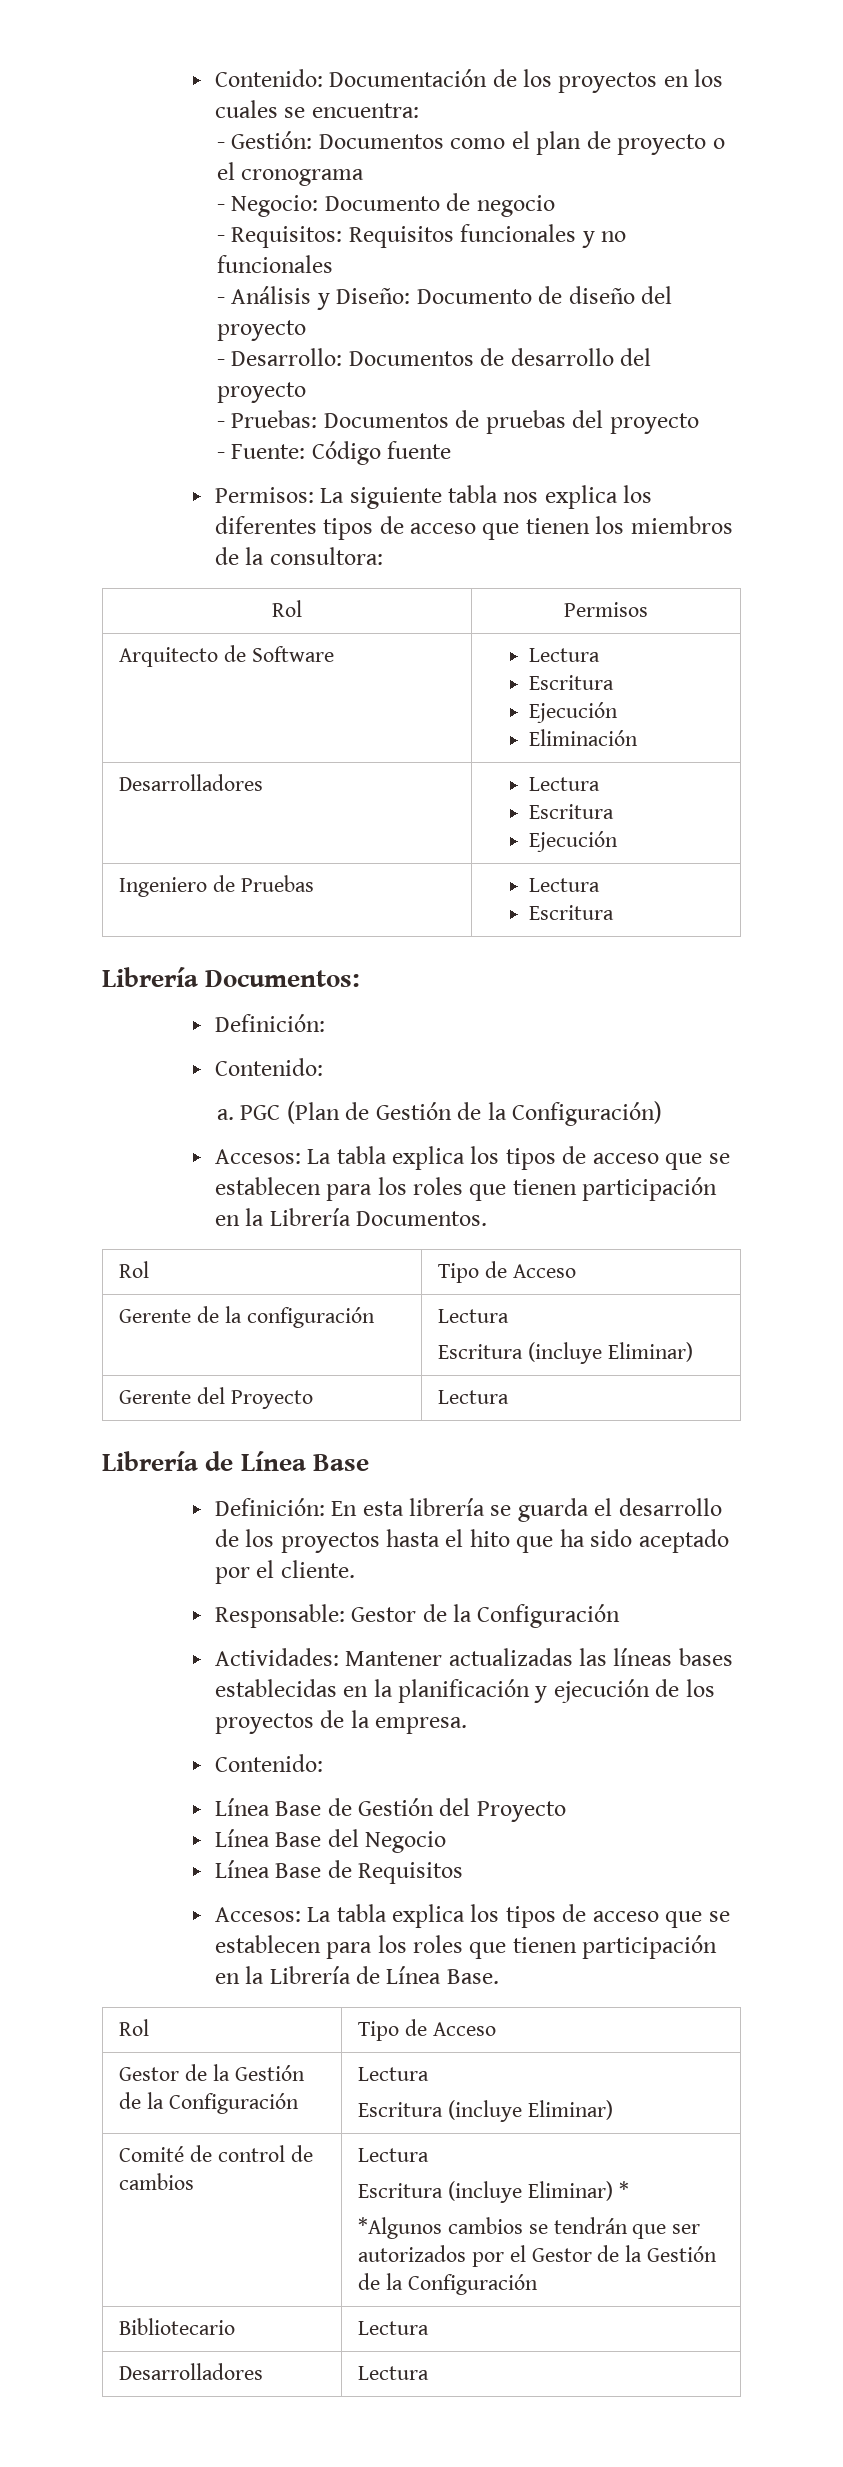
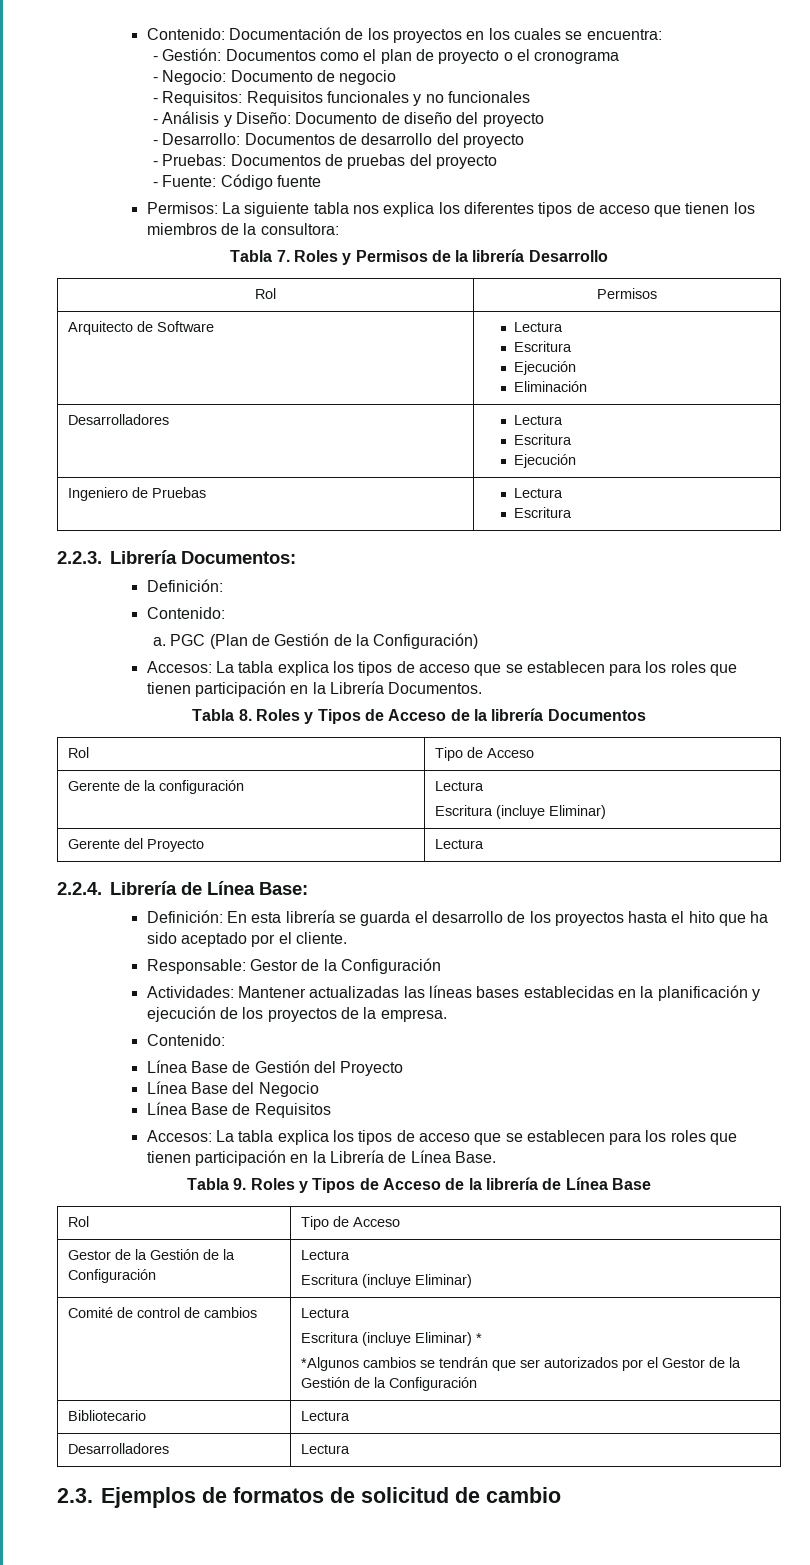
(383, 556) none -> [230,249,608,265] // Tabla 7. Roles y Permisos de la librería Desarrollo
(614, 912) none -> [57,551,102,564] 2.2.3.
(487, 1218) none -> [192,708,646,724] // Tabla 8. Roles y Tipos de Acceso de la librería Documentos
[102,1451,369,1471] Librería de Línea Base -> [57,881,308,895] 2.2.4. Librería de Línea Base:
(499, 1976) none -> [187,1177,651,1193] // Tabla 9. Roles y Tipos de Acceso de la librería de Línea Base
(430, 2373) none -> [57,1487,561,1508] // 2.3. Ejemplos de formatos de solicitud de cambio

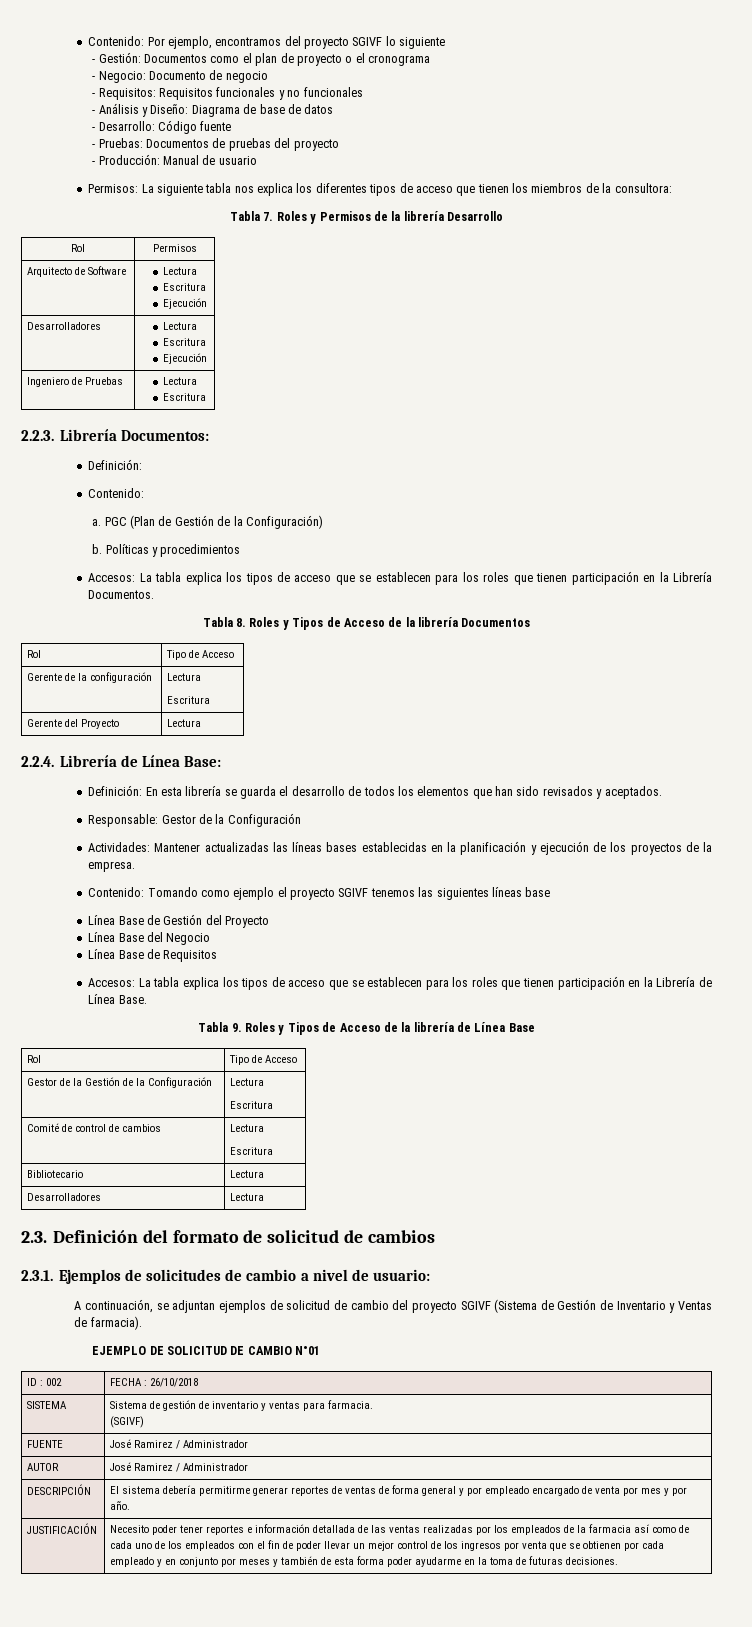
[146,27,662,43] Contenido: Documentación de los proyectos en los cuales se encuentra: -> [88,36,446,49] Contenido: Por ejemplo, encontramos del proyecto SGIVF lo siguiente
[295,112,544,127] [153,133,524,148] Documento de diseño del proyecto // - Desarrollo: Documentos de desarrollo del proyecto -> [191,104,334,117] [92,120,232,134] Diagrama de base de datos // - Desarrollo: Código fuente
[162,174,322,190] Fuente: Código fuente -> [98,154,257,165] Producción: Manual de usuario
[514,381,588,392] // Eliminación -> (207, 303) none
(479, 641) none -> [92,544,241,557] // b. Políticas y procedimientos
[495,805,606,819] (incluye Eliminar) -> (211, 700) none
[529,911,769,926] [146,932,347,947] los proyectos hasta el hito que ha sido aceptado por el cliente. -> [363,786,662,799] todos los elementos que han sido revisados y aceptados.
(225, 1040) none -> [147,887,551,900] Tomando como ejemplo el proyecto SGIVF tenemos las siguientes líneas base
[361,1274,472,1288] (incluye Eliminar) -> (274, 1105) none
[361,1332,482,1346] [300,1357,741,1371] [300,1377,477,1391] (incluye Eliminar) * // *Algunos cambios se tendrán que ser autorizados por el Gestor de la Gestión de la Configuración -> (274, 1151) none
[101,1487,561,1508] Ejemplos de formatos de solicitud de cambio -> [53,1230,435,1243] [21,1269,430,1284] [74,1299,712,1313] [74,1316,142,1330] [92,1346,321,1355] [27,1378,63,1386] [110,1378,199,1387] [27,1401,68,1409] [110,1400,374,1411] [110,1416,145,1428] [27,1440,64,1448] [110,1439,249,1449] [27,1463,60,1471] [110,1462,249,1472] [27,1484,92,1495] [110,1485,688,1496] [110,1501,131,1510] [27,1523,98,1534] [110,1524,690,1535] [110,1540,665,1551] [110,1556,619,1567] Definición del formato de solicitud de cambios // 2.3.1. Ejemplos de solicitudes de cambio a nivel de usuario: // A continuación, se adjuntan ejemplos de solicitud de cambio del proyecto SGIVF (Sistema de Gestión de Inventario y Ventas de farmacia). // EJEMPLO DE SOLICITUD DE CAMBIO N°01 // ID : 002 | FECHA : 26/10/2018 // SISTEMA | Sistema de gestión de inventario y ventas para farmacia. // (SGIVF) // FUENTE | José Ramirez / Administrador // AUTOR | José Ramirez / Administrador // DESCRIPCIÓN | El sistema debería permitirme generar reportes de ventas de forma general y por empleado encargado de venta por mes y por año. // JUSTIFICACIÓN | Necesito poder tener reportes e información detallada de las ventas realizadas por los empleados de la farmacia así como de cada uno de los empleados con el fin de poder llevar un mejor control de los ingresos por venta que se obtienen por cada empleado y en conjunto por meses y también de esta forma poder ayudarme en la toma de futuras decisiones.

